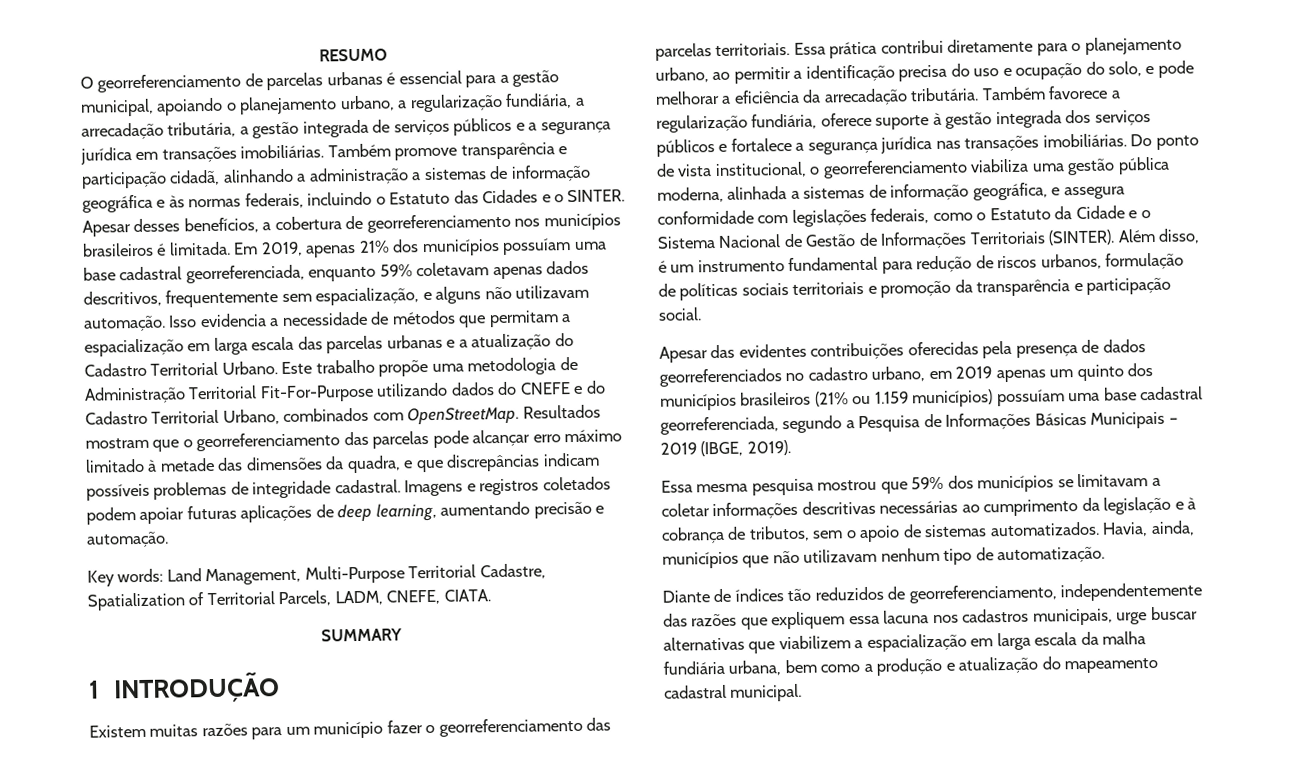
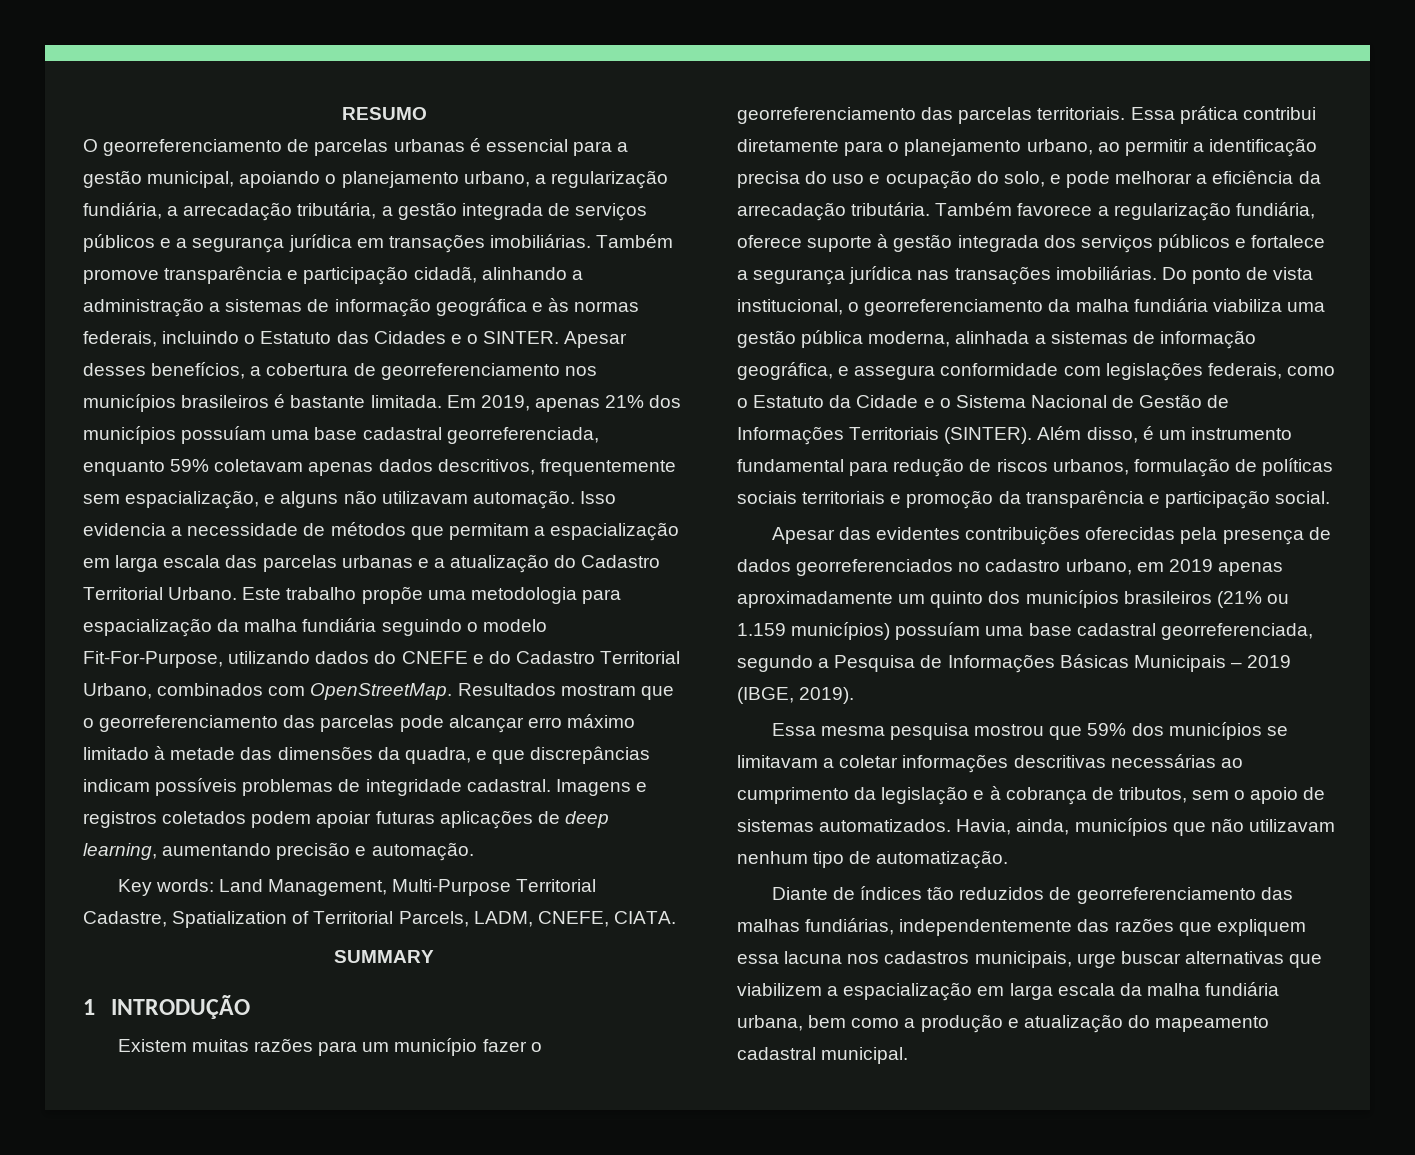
(167, 249) none -> [290,395,366,408] bastante
[559,356,578,371] [84,384,374,404] de Administração Territorial Fit-For-Purpose -> [581,589,621,604] [83,618,547,637] [83,651,223,668] para espacialização da malha fundiária seguindo o modelo Fit-For-Purpose,
(968, 169) none -> [1048,298,1208,312] da malha fundiária
(1046, 376) none -> [737,591,893,608] aproximadamente
[908,584,1057,604] georreferenciamento, -> [1076,887,1293,904] [737,918,895,935] georreferenciamento das malhas fundiárias,

